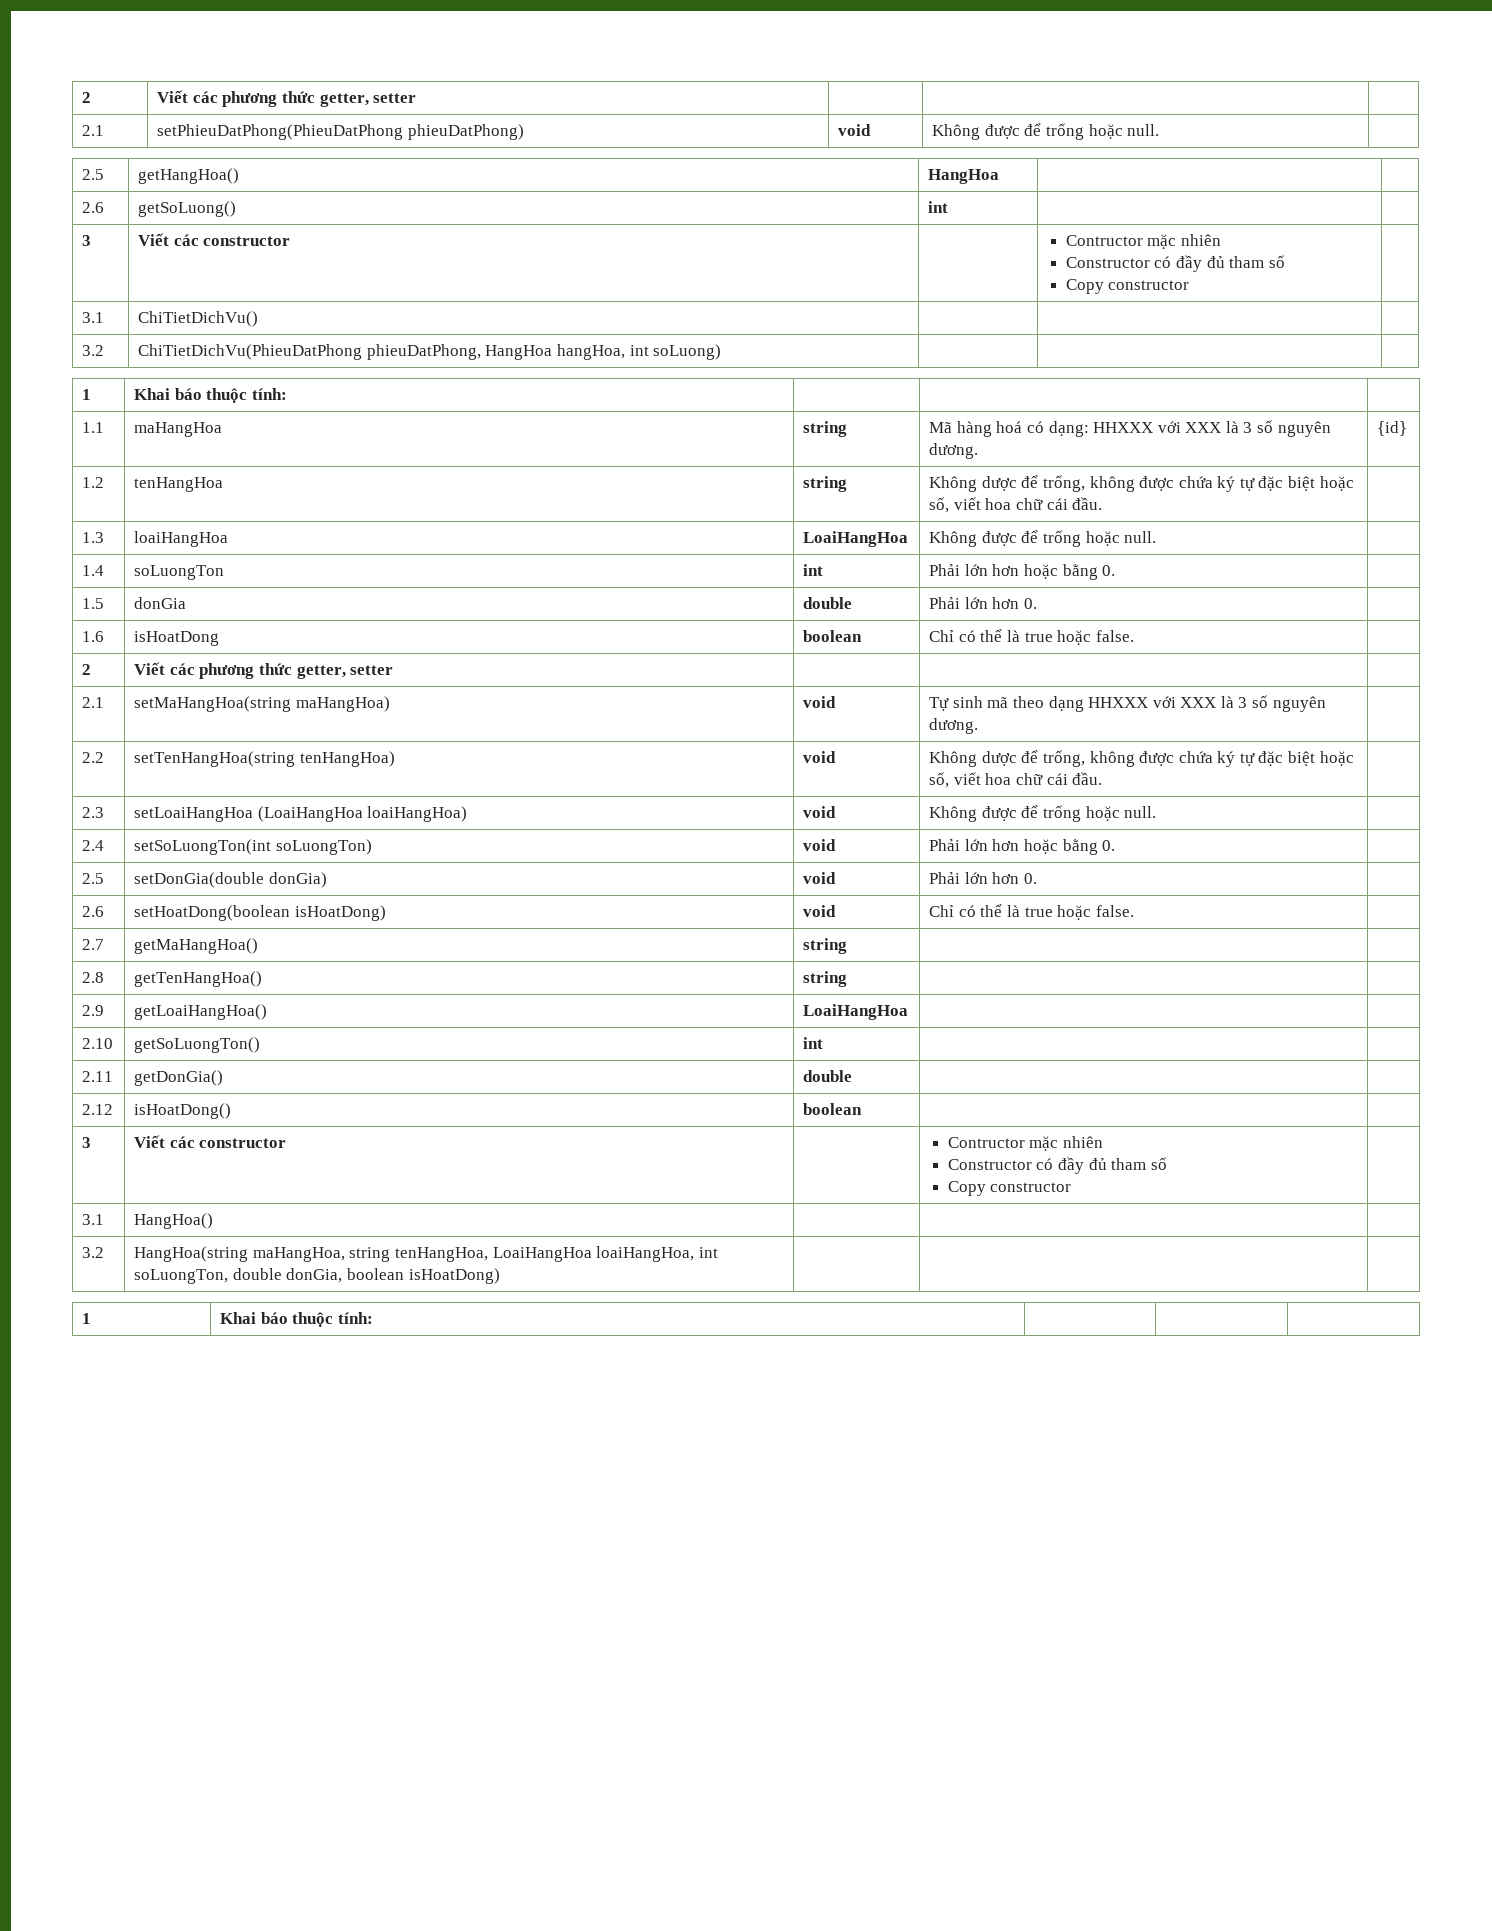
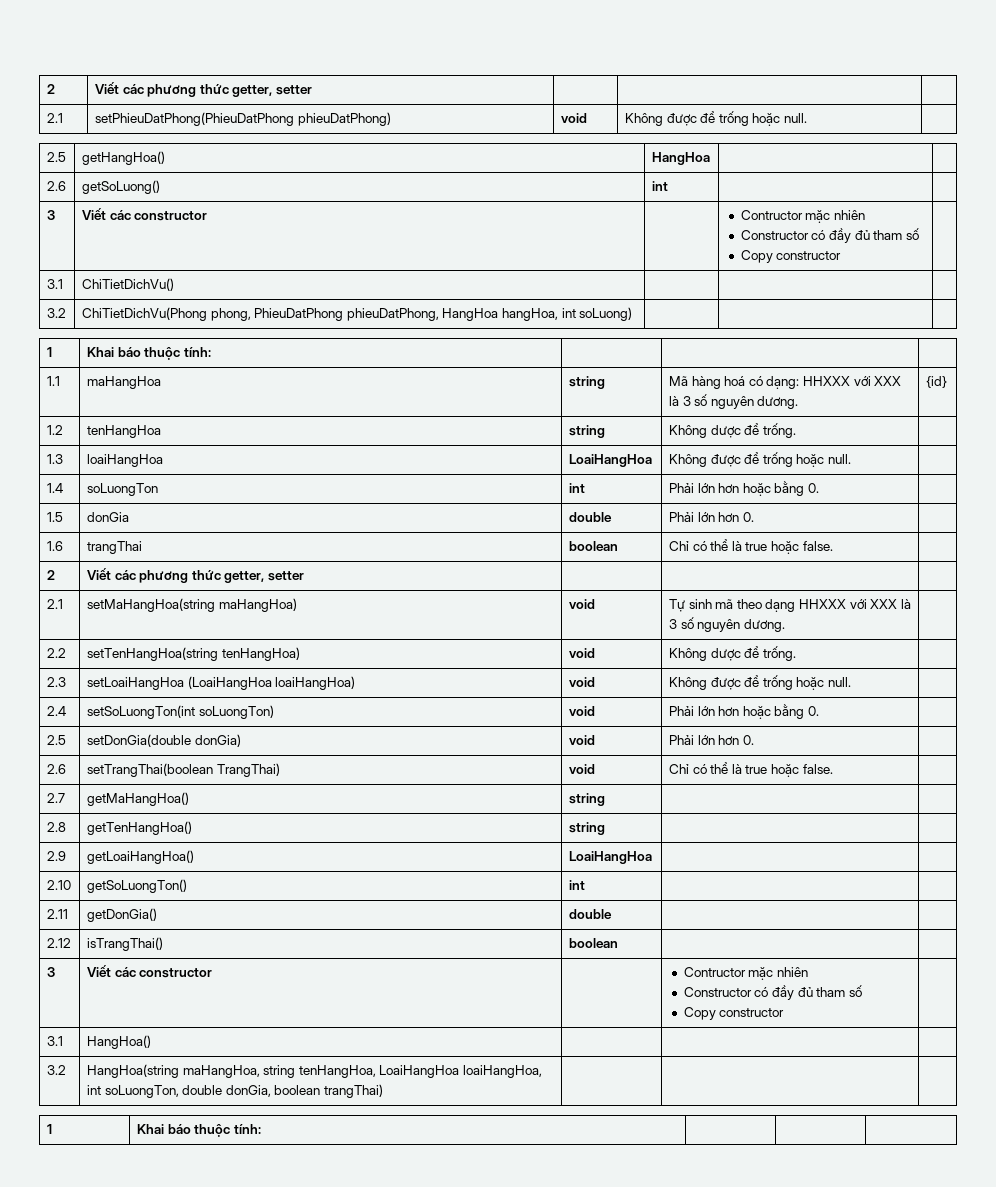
[138,344,363,360] ChiTietDichVu(PhieuDatPhong -> [81,307,344,321] ChiTietDichVu(Phong phong, PhieuDatPhong
[1042,475,1354,492] [929,497,1103,513] trống, không được chứa ký tự đặc biệt hoặc số, viết hoa chữ cái đầu. -> [762,423,796,438] trống.
[134,631,220,646] isHoatDong -> [86,541,142,554] trangThai
[1042,750,1354,767] [929,772,1103,788] trống, không được chứa ký tự đặc biệt hoặc số, viết hoa chữ cái đầu. -> [762,646,796,661] trống.
[134,905,386,921] setHoatDong(boolean isHoatDong) -> [86,763,280,777] setTrangThai(boolean TrangThai)
[134,1103,232,1119] isHoatDong() -> [86,937,163,951] isTrangThai()
[408,1268,500,1284] isHoatDong) -> [324,1084,384,1098] trangThai)

